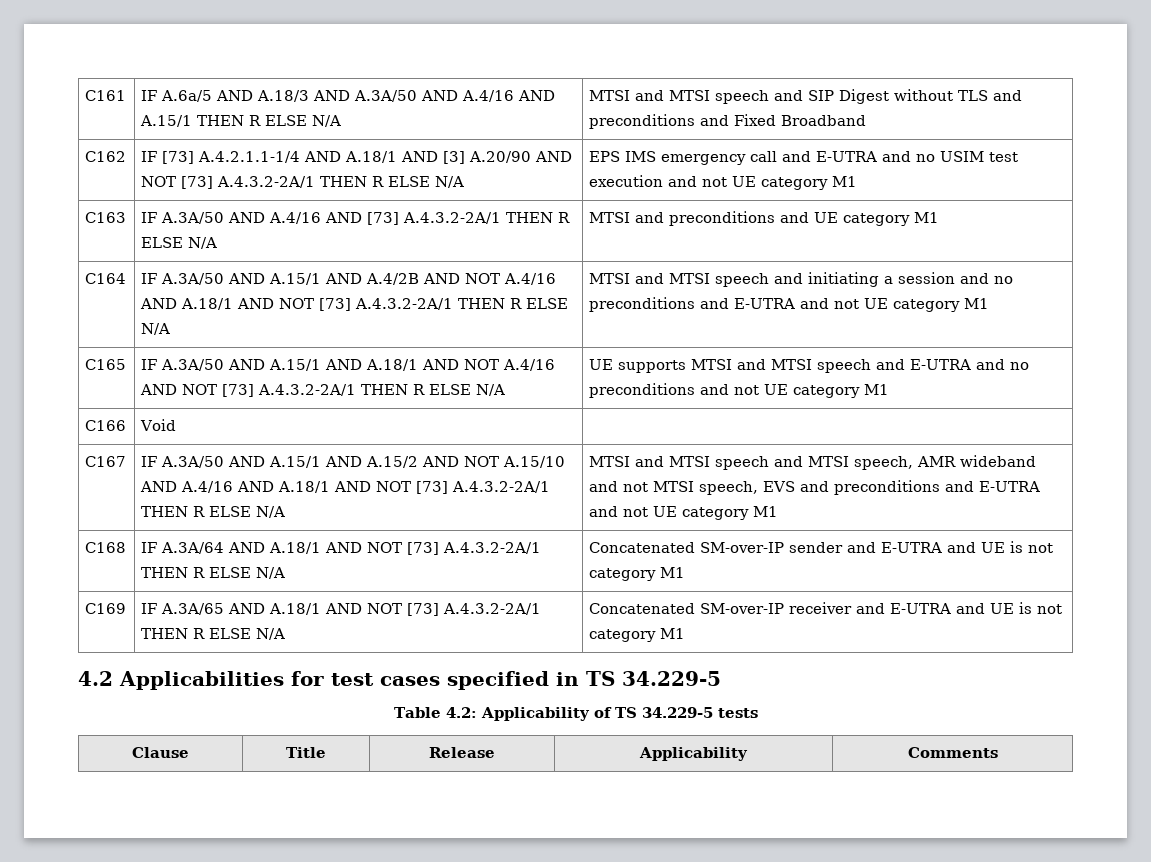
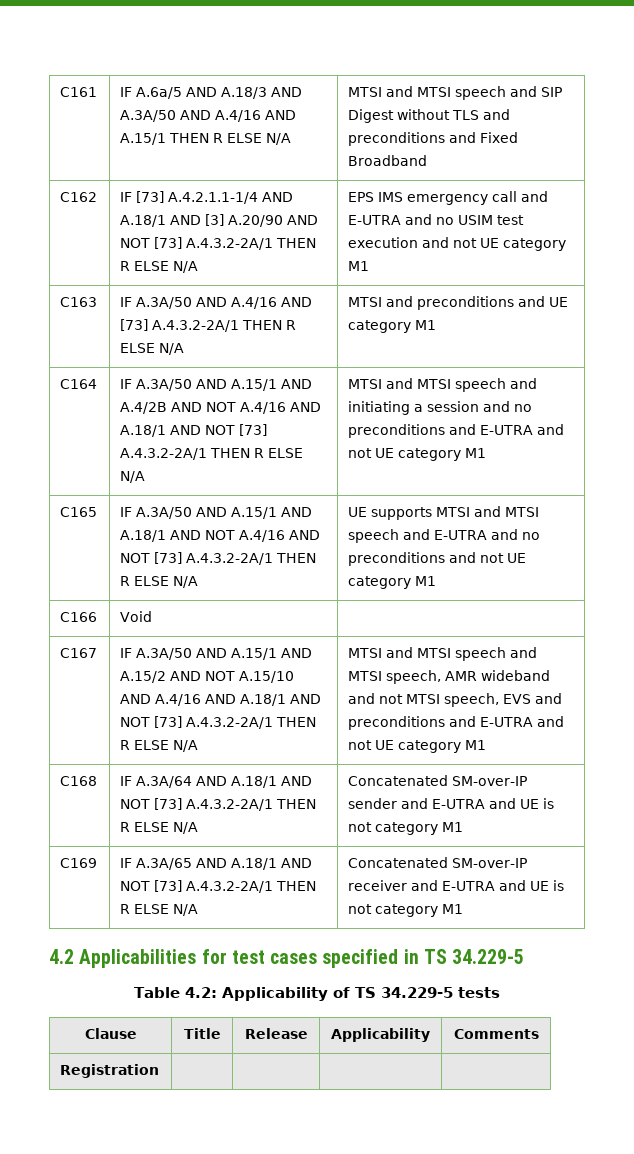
(998, 752) none -> [60,1064,160,1078] // Registration | | | |

